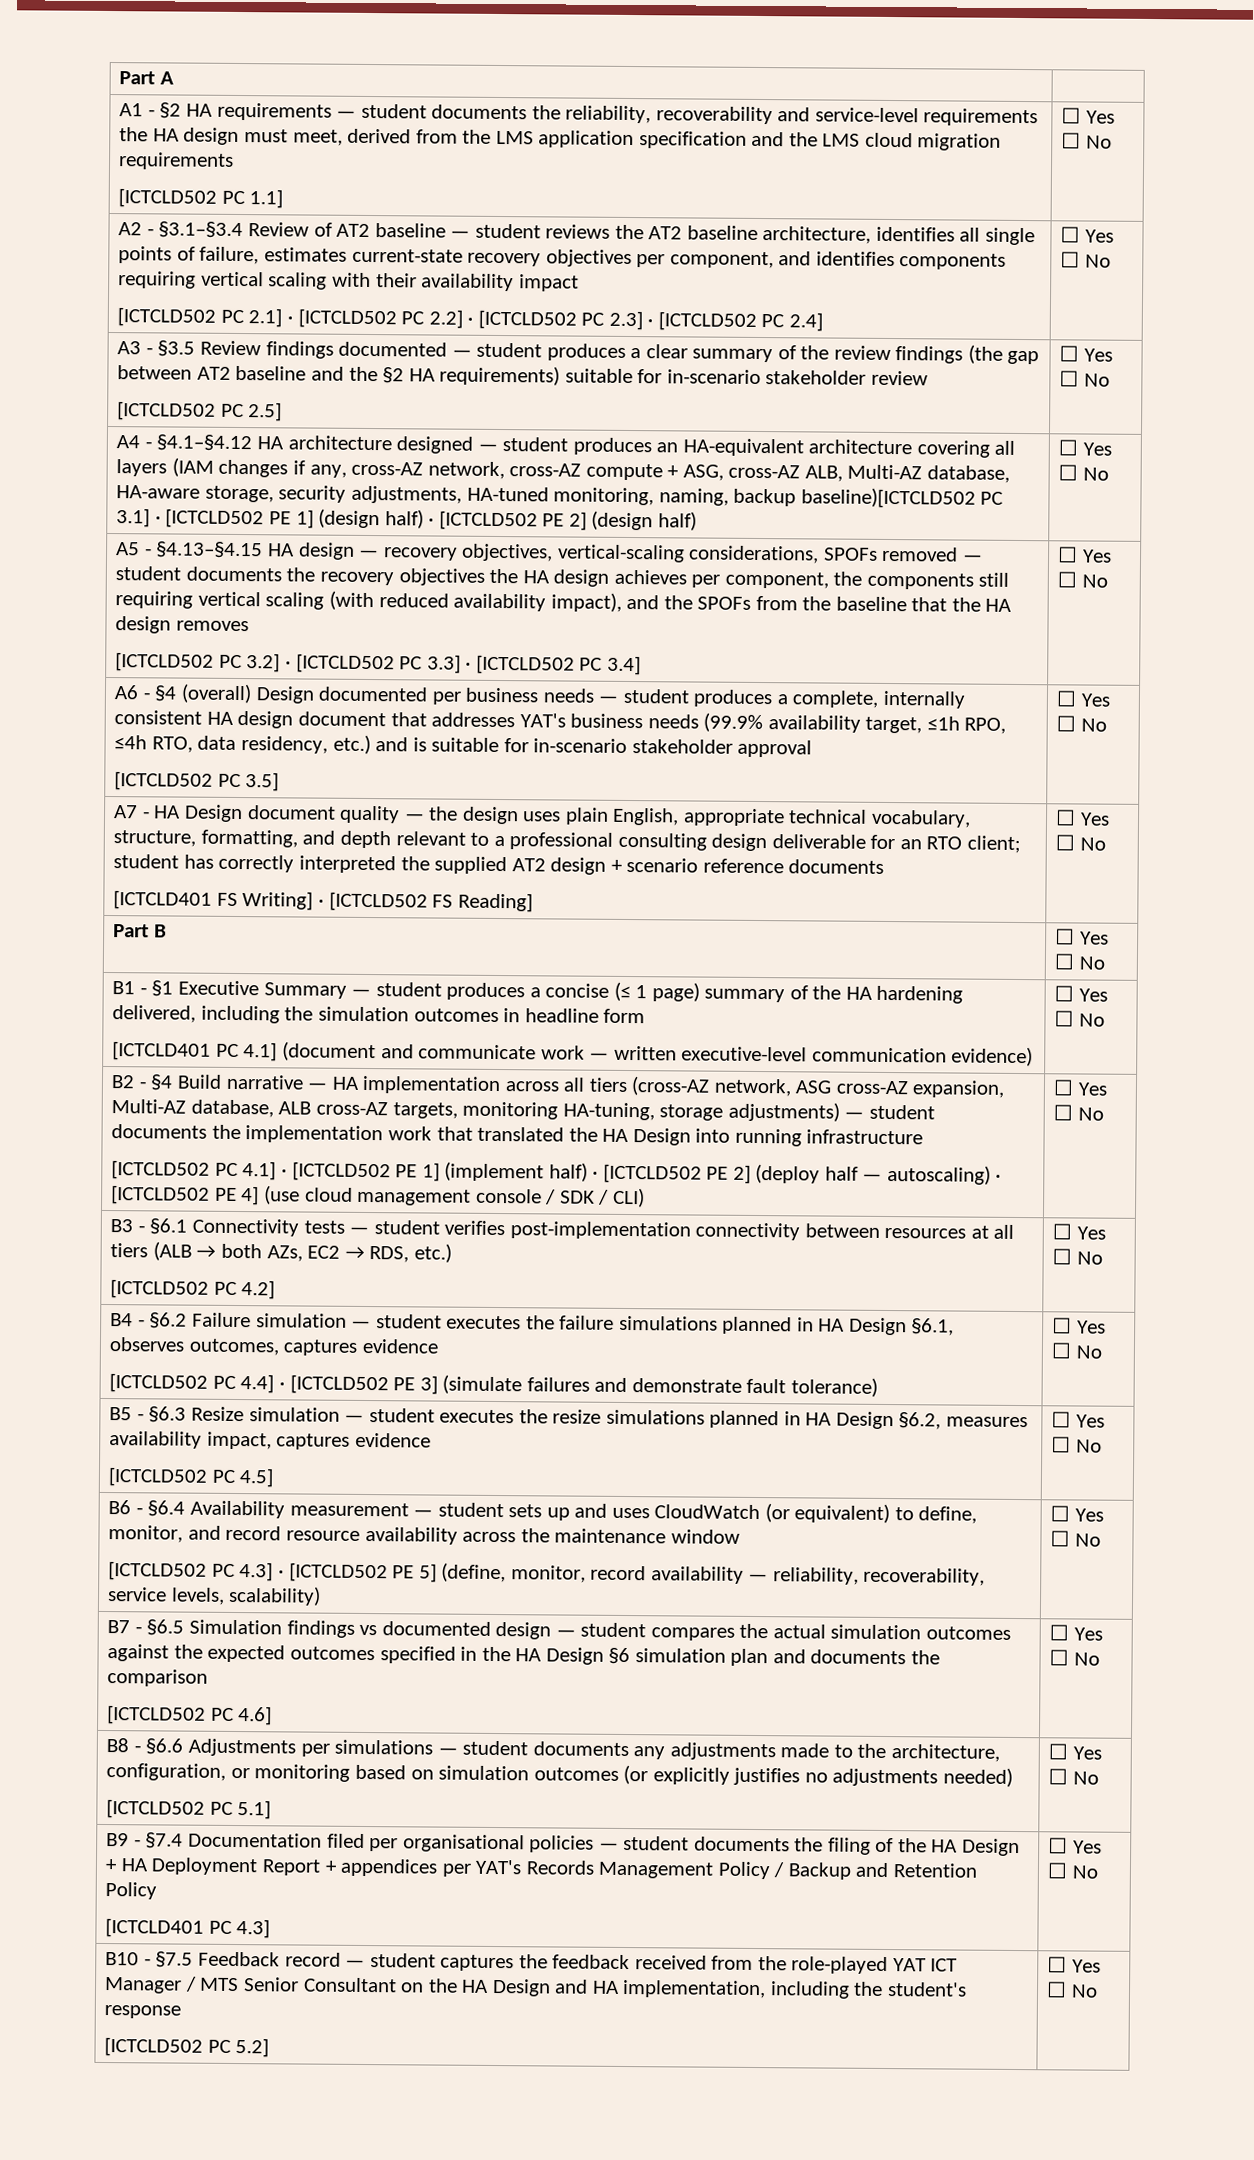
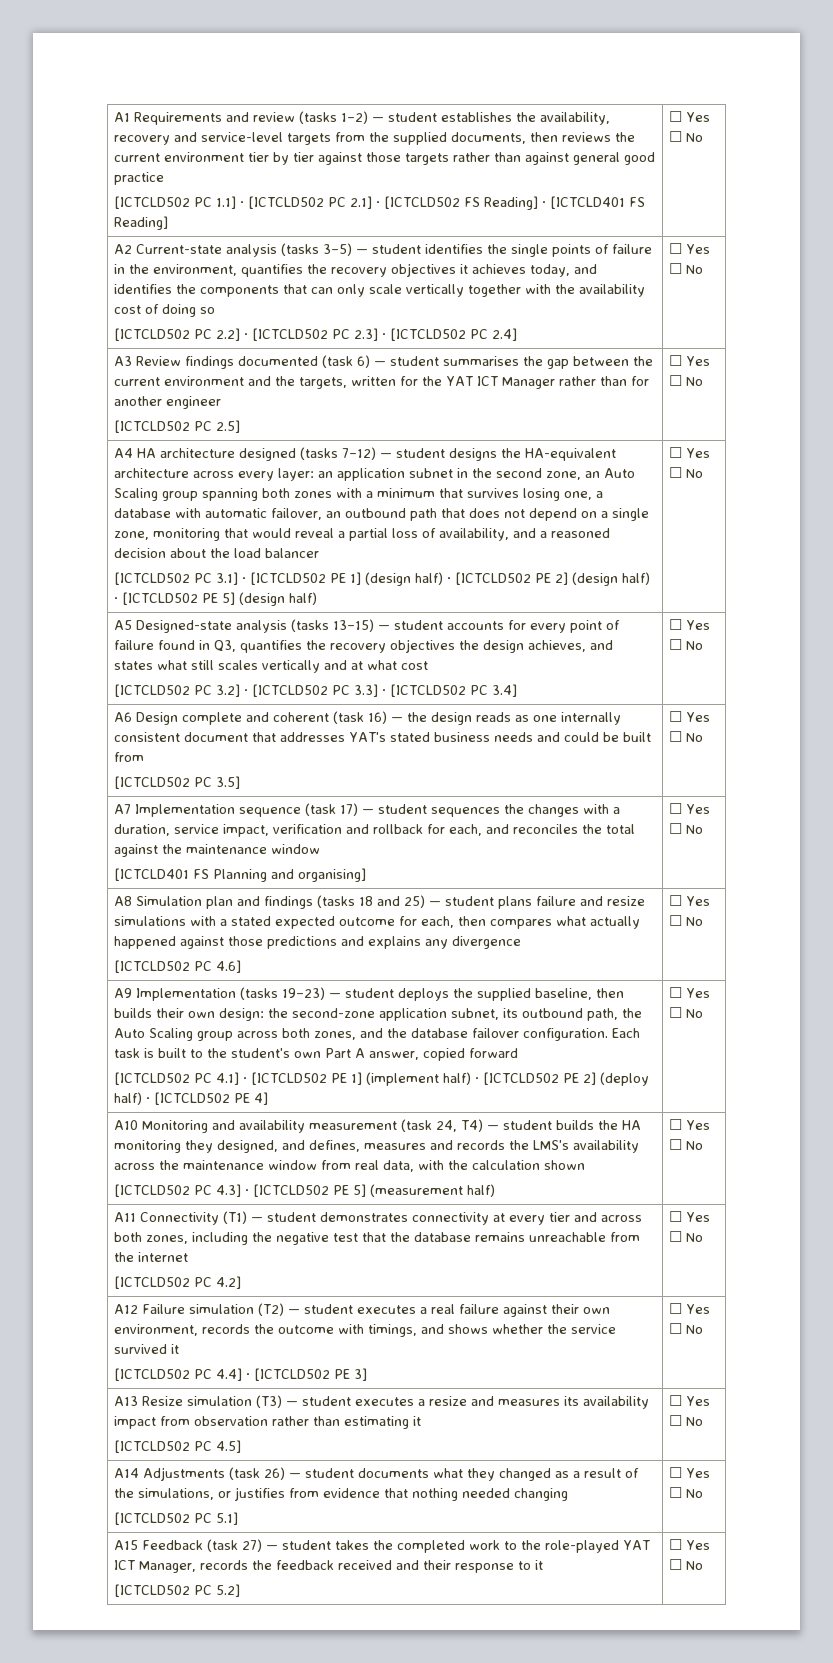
[119,71,174,85] [119,102,1039,127] [119,127,1002,151] [118,152,235,170] [118,188,284,209] Part A | // A1 - §2 HA requirements — student documents the reliability, recoverability and service-level requirements the HA design must meet, derived from the LMS application specification and the LMS cloud migration requirements // [ICTCLD502 PC 1.1] -> [114,111,611,125] [114,132,636,145] [114,152,656,165] [114,172,165,185] [114,196,646,210] [114,216,169,230] A1 Requirements and review (tasks 1–2) — student establishes the availability, recovery and service-level targets from the supplied documents, then reviews the current environment tier by tier against those targets rather than against general good practice // [ICTCLD502 PC 1.1] · [ICTCLD502 PC 2.1] · [ICTCLD502 FS Reading] · [ICTCLD401 FS Reading]
[146,221,1035,246] [118,246,1007,270] [118,271,579,292] [117,307,293,328] - §3.1–§3.4 Review of AT2 baseline — student reviews the AT2 baseline architecture, identifies all single points of failure, estimates current-state recovery objectives per component, and identifies components requiring vertical scaling with their availability impact // [ICTCLD502 PC 2.1] · -> [136,243,653,257] [114,263,598,277] [114,284,646,297] [114,304,216,317] Current-state analysis (tasks 3–5) — student identifies the single points of failure in the environment, quantifies the recovery objectives it achieves today, and identifies the components that can only scale vertically together with the availability cost of doing so //
[145,340,196,357] - §3.5 -> (133, 361) none
[451,342,1040,365] [117,365,928,386] — student produces a clear summary of the review findings (the gap between AT2 baseline and the §2 HA requirements) suitable for in-scenario stakeholder review -> [322,355,654,369] [114,376,650,389] [114,396,222,409] (task 6) — student summarises the gap between the current environment and the targets, written for the YAT ICT Manager rather than for another engineer
[144,434,253,452] - §4.1–§4.12 -> (134, 453) none
[477,437,1016,458] [116,457,1010,483] [116,485,976,509] — student produces an HA-equivalent architecture covering all layers (IAM changes if any, cross-AZ network, cross-AZ compute + ASG, cross-AZ ALB, Multi-AZ database, HA-aware storage, security adjustments, HA-tuned monitoring, naming, backup baseline)[ICTCLD502 -> [300,447,617,461] [114,468,636,481] [114,488,604,501] [114,508,650,521] [114,528,611,541] [114,548,320,558] [114,572,191,585] (tasks 7–12) — student designs the HA-equivalent architecture across every layer: an application subnet in the second zone, an Auto Scaling group spanning both zones with a minimum that survives losing one, a database with automatic failover, an outbound path that does not depend on a single zone, monitoring that would reveal a partial loss of availability, and a reasoned decision about the load balancer // [ICTCLD502
(697, 521) none -> [114,592,318,606] · [ICTCLD502 PE 5] (design half)
[144,541,983,564] [115,566,1010,590] [115,590,1013,612] [115,616,249,634] - §4.13–§4.15 HA design — recovery objectives, vertical-scaling considerations, SPOFs removed — student documents the recovery objectives the HA design achieves per component, the components still requiring vertical scaling (with reduced availability impact), and the SPOFs from the baseline that the HA design removes -> [136,619,621,633] [114,639,614,653] [114,660,429,673] Designed-state analysis (tasks 13–15) — student accounts for every point of failure found in Q3, quantifies the recovery objectives the design achieves, and states what still scales vertically and at what cost
[142,683,965,709] [114,710,294,729] - §4 (overall) Design documented per business needs — student produces a complete, internally consistent HA design -> [136,711,622,725] [114,732,181,742] Design complete and coherent (task 16) — the design reads as one internally consistent
[570,712,1007,734] [114,734,813,758] business needs (99.9% availability target, ≤1h RPO, ≤4h RTO, data residency, etc.) and is suitable for in-scenario stakeholder approval -> [390,732,652,742] [114,752,145,762] stated business needs and could be built from
[141,804,971,828] [113,829,1021,854] [113,854,885,875] [113,890,533,913] [1055,809,1110,826] [1055,834,1106,851] [113,924,167,938] [1055,928,1109,945] [1054,953,1105,970] [112,980,964,1004] [112,1005,646,1024] [112,1041,1034,1067] [1054,985,1108,1002] [1054,1010,1105,1027] [111,1074,1006,1098] [111,1099,935,1122] [111,1124,924,1147] - HA Design document quality — the design uses plain English, appropriate technical vocabulary, structure, formatting, and depth relevant to a professional consulting design deliverable for an RTO client; student has correctly interpreted the supplied AT2 design + scenario reference documents // [ICTCLD401 FS Writing] · [ICTCLD502 FS Reading] | ☐ Yes ☐ No // Part B | ☐ Yes ☐ No // B1 - §1 Executive Summary — student produces a concise (≤ 1 page) summary of the HA hardening delivered, including the simulation outcomes in headline form // [ICTCLD401 PC 4.1] (document and communicate work — written executive-level communication evidence) | ☐ Yes ☐ No // B2 - §4 Build narrative — HA implementation across all tiers (cross-AZ network, ASG cross-AZ expansion, Multi-AZ database, ALB cross-AZ targets, monitoring HA-tuning, storage adjustments) — student documents the implementation work that translated the HA Design into running infrastructure -> [135,803,621,817] [114,824,636,837] [114,844,321,857] [114,868,367,882] [669,803,711,814] [669,823,704,834] [114,895,646,909] [114,916,641,929] [114,936,522,949] [114,960,242,973] [669,895,711,906] [669,915,704,926] [114,987,625,1001] [114,1008,643,1021] [114,1028,641,1041] [114,1048,519,1061] Implementation sequence (task 17) — student sequences the changes with a duration, service impact, verification and rollback for each, and reconciles the total against the maintenance window // [ICTCLD401 FS Planning and organising] | ☐ Yes ☐ No // A8 Simulation plan and findings (tasks 18 and 25) — student plans failure and resize simulations with a stated expected outcome for each, then compares what actually happened against those predictions and explains any divergence // [ICTCLD502 PC 4.6] | ☐ Yes ☐ No // A9 Implementation (tasks 19–23) — student deploys the supplied baseline, then builds their own design: the second-zone application subnet, its outbound path, the Auto Scaling group across both zones, and the database failover configuration. Each task is built to the student's own Part A answer, copied forward
[824,1164,991,1185] half — autoscaling) -> [114,1092,143,1105] half)
[263,1185,645,1208] [1053,1079,1107,1096] [1053,1104,1104,1121] [110,1218,1015,1241] [110,1241,452,1263] (use cloud management console / SDK / CLI) | ☐ Yes ☐ No // B3 - §6.1 Connectivity tests — student verifies post-implementation connectivity between resources at all tiers (ALB → both AZs, EC2 → RDS, etc.) -> [669,987,711,998] [669,1007,704,1018] [114,1119,642,1133] [114,1140,640,1153] [114,1160,586,1172] [114,1184,496,1197] [669,1119,711,1130] [669,1139,704,1150] [114,1211,643,1225] [114,1232,641,1245] [114,1252,189,1262] | ☐ Yes ☐ No // A10 Monitoring and availability measurement (task 24, T4) — student builds the HA monitoring they designed, and defines, measures and records the LMS's availability across the maintenance window from real data, with the calculation shown // [ICTCLD502 PC 4.3] · [ICTCLD502 PE 5] (measurement half) | ☐ Yes ☐ No // A11 Connectivity (T1) — student demonstrates connectivity at every tier and across both zones, including the negative test that the database remains unreachable from the internet
[110,1312,188,1329] B4 - §6.2 -> [114,1304,139,1314] A12
[351,1314,955,1336] [109,1337,439,1356] — student executes the failure simulations planned in HA Design §6.1, observes outcomes, captures evidence -> [258,1303,611,1317] [114,1324,617,1337] [114,1344,180,1354] (T2) — student executes a real failure against their own environment, records the outcome with timings, and shows whether the service survived it
[442,1374,878,1397] [1052,1317,1106,1334] [1051,1342,1102,1359] [109,1406,187,1423] (simulate failures and demonstrate fault tolerance) | ☐ Yes ☐ No // B5 - §6.3 -> [669,1303,711,1314] [669,1323,704,1334] [114,1396,139,1406] | ☐ Yes ☐ No // A13
[344,1408,1028,1430] [109,1431,431,1450] — student executes the resize simulations planned in HA Design §6.2, measures availability impact, captures evidence -> [256,1395,650,1409] [114,1416,422,1429] (T3) — student executes a resize and measures its availability impact from observation rather than estimating it
[108,1500,978,1524] [108,1525,740,1545] [108,1561,986,1586] [107,1585,322,1606] [1050,1505,1104,1522] [1050,1530,1101,1547] [107,1619,1011,1641] [107,1644,940,1667] [107,1669,209,1687] [107,1705,273,1726] [1049,1624,1103,1641] [1049,1649,1100,1666] [106,1738,1000,1762] [106,1763,1013,1787] B6 - §6.4 Availability measurement — student sets up and uses CloudWatch (or equivalent) to define, monitor, and record resource availability across the maintenance window // [ICTCLD502 PC 4.3] · [ICTCLD502 PE 5] (define, monitor, record availability — reliability, recoverability, service levels, scalability) | ☐ Yes ☐ No // B7 - §6.5 Simulation findings vs documented design — student compares the actual simulation outcomes against the expected outcomes specified in the HA Design §6 simulation plan and documents the comparison // [ICTCLD502 PC 4.6] | ☐ Yes ☐ No // B8 - §6.6 Adjustments per simulations — student documents any adjustments made to the architecture, configuration, or monitoring based on simulation outcomes (or explicitly justifies no adjustments needed) -> [114,1467,640,1481] [114,1487,569,1501] A14 Adjustments (task 26) — student documents what they changed as a result of the simulations, or justifies from evidence that nothing needed changing
[106,1832,1020,1857] [105,1857,977,1880] [105,1882,158,1900] [105,1918,271,1939] [1048,1837,1102,1854] [1047,1862,1098,1879] [105,1951,958,1975] [104,1976,967,1999] B9 - §7.4 Documentation filed per organisational policies — student documents the filing of the HA Design + HA Deployment Report + appendices per YAT's Records Management Policy / Backup and Retention Policy // [ICTCLD401 PC 4.3] | ☐ Yes ☐ No // B10 - §7.5 Feedback record — student captures the feedback received from the role-played YAT ICT Manager / MTS Senior Consultant on the HA Design and HA implementation, including the student's -> [114,1539,651,1553] [114,1560,452,1573] A15 Feedback (task 27) — student takes the completed work to the role-played YAT ICT Manager, records the feedback received and their
(182, 2012) none -> [518,1560,544,1570] to it

